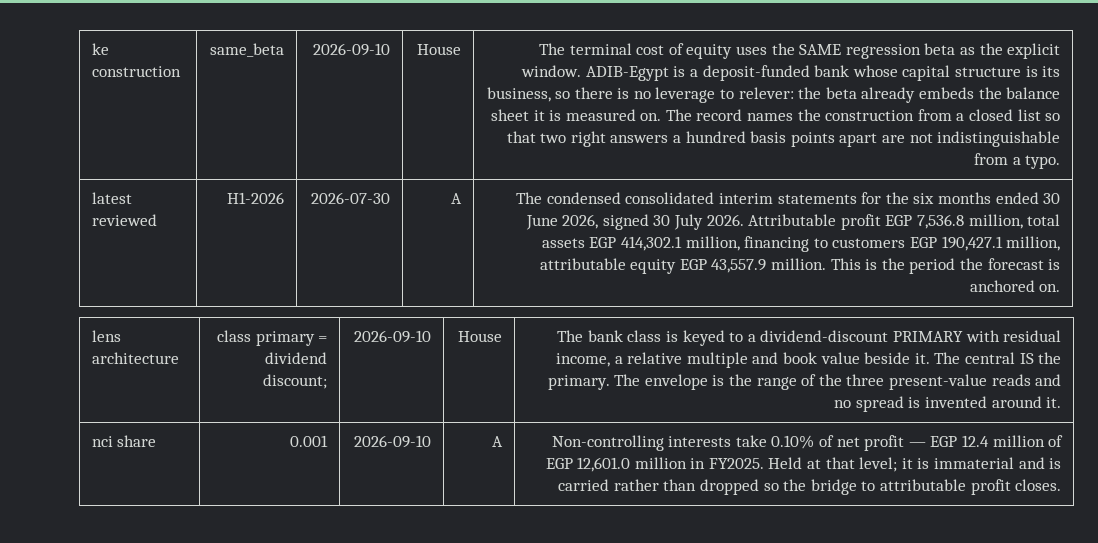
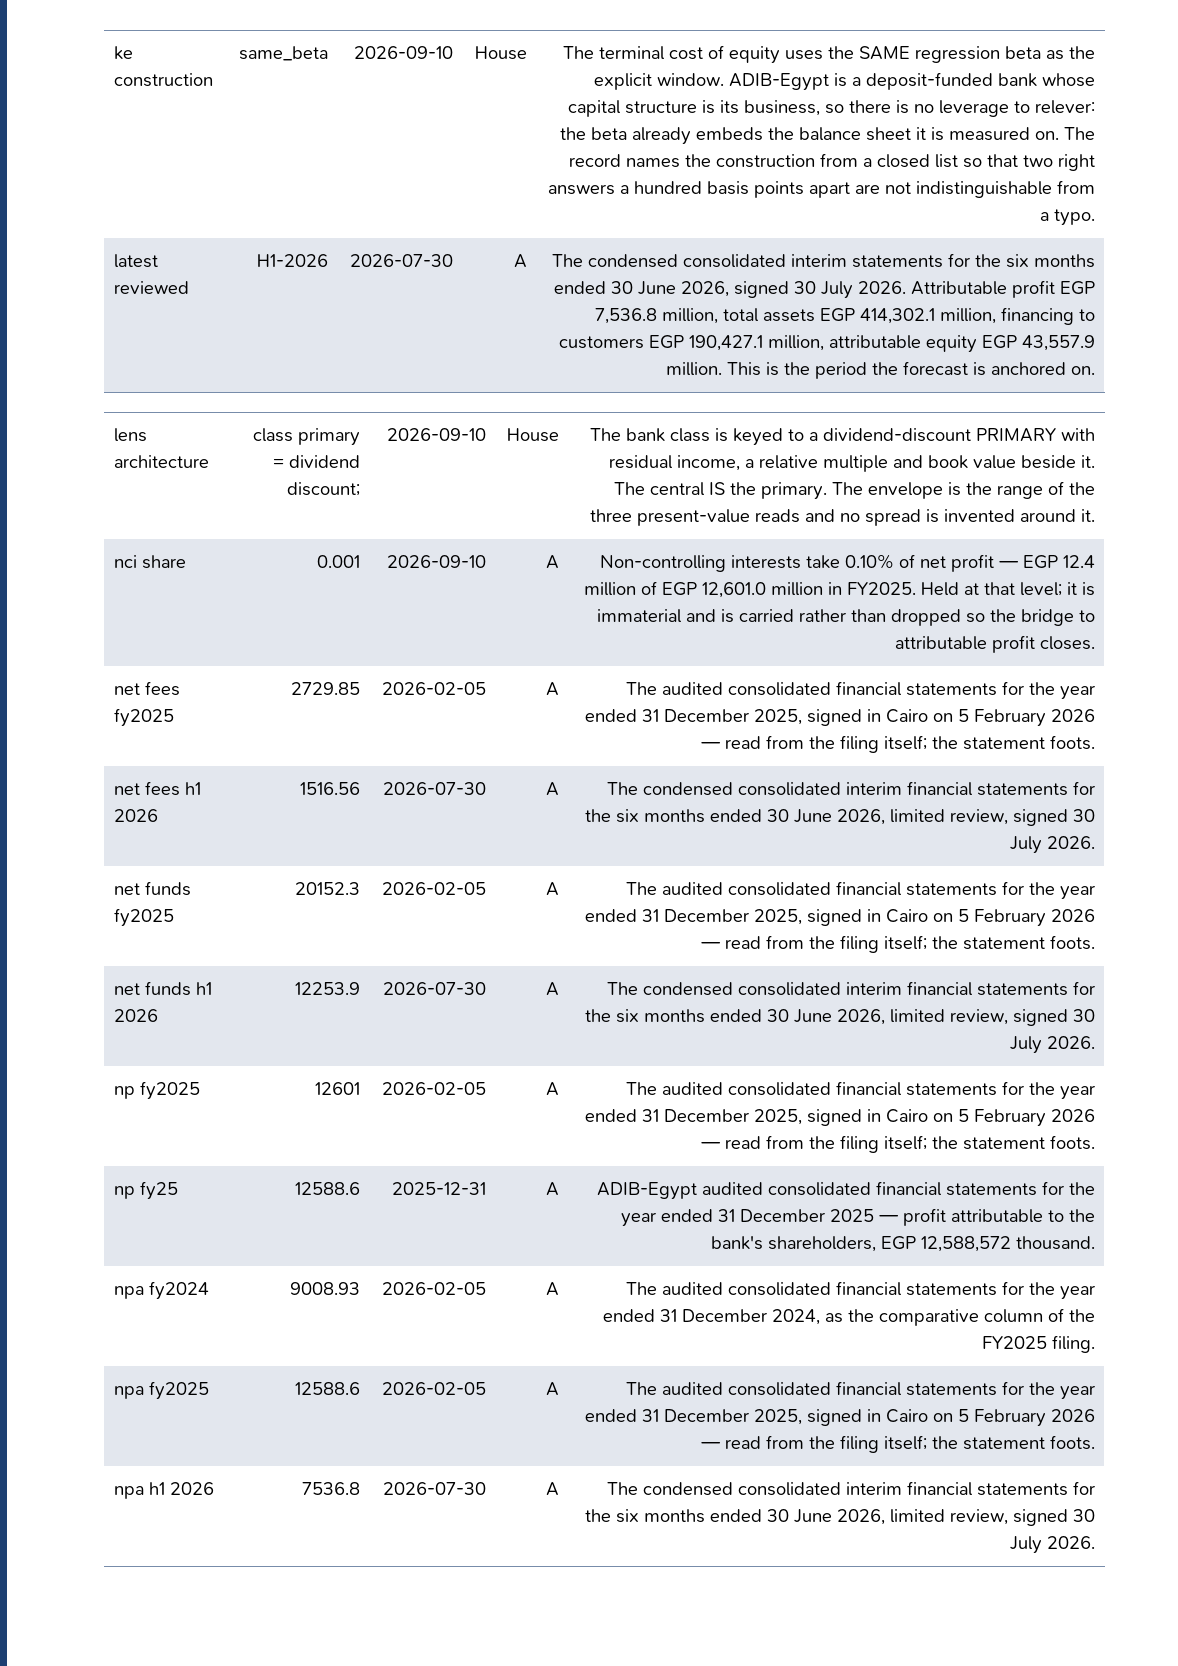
(1062, 485) none -> [114,681,181,696] [114,708,175,727] [290,682,360,695] [381,682,486,695] [545,682,559,696] [625,681,1095,700] [584,709,1095,727] [700,735,1095,753] [114,781,202,796] [114,809,159,822] [299,782,360,795] [382,782,486,795] [545,782,559,796] [606,781,1095,796] [584,809,1095,826] [1009,836,1095,854] [114,881,192,896] [114,908,175,927] [294,882,360,895] [381,882,486,895] [545,882,559,896] [625,881,1095,900] [584,909,1095,927] [700,935,1095,953] [114,981,213,996] [114,1009,159,1022] [294,982,360,995] [382,982,486,995] [545,982,559,996] [606,981,1095,996] [584,1009,1095,1026] [1009,1036,1095,1054] [114,1081,201,1100] [314,1082,360,1095] [381,1082,486,1095] [545,1082,559,1096] [625,1081,1095,1100] [584,1109,1095,1127] [700,1135,1095,1153] [114,1181,179,1200] [294,1182,360,1195] [391,1182,486,1195] [545,1182,559,1196] [596,1181,1095,1200] [620,1208,1095,1227] [710,1236,1095,1252] [114,1281,210,1300] [289,1282,360,1295] [381,1282,486,1295] [545,1282,559,1296] [625,1281,1095,1300] [602,1308,1095,1326] [981,1335,1095,1353] [114,1381,210,1400] [294,1382,360,1395] [381,1382,486,1395] [545,1382,559,1396] [625,1381,1095,1400] [584,1409,1095,1427] [700,1435,1095,1453] [114,1482,215,1499] [301,1482,360,1495] [382,1482,486,1495] [545,1482,559,1496] [606,1481,1095,1496] [584,1509,1095,1526] [1009,1536,1095,1554] // net fees fy2025 | 2729.85 | 2026-02-05 | A | The audited consolidated financial statements for the year ended 31 December 2025, signed in Cairo on 5 February 2026 — read from the filing itself; the statement foots. // net fees h1 2026 | 1516.56 | 2026-07-30 | A | The condensed consolidated interim financial statements for the six months ended 30 June 2026, limited review, signed 30 July 2026. // net funds fy2025 | 20152.3 | 2026-02-05 | A | The audited consolidated financial statements for the year ended 31 December 2025, signed in Cairo on 5 February 2026 — read from the filing itself; the statement foots. // net funds h1 2026 | 12253.9 | 2026-07-30 | A | The condensed consolidated interim financial statements for the six months ended 30 June 2026, limited review, signed 30 July 2026. // np fy2025 | 12601 | 2026-02-05 | A | The audited consolidated financial statements for the year ended 31 December 2025, signed in Cairo on 5 February 2026 — read from the filing itself; the statement foots. // np fy25 | 12588.6 | 2025-12-31 | A | ADIB-Egypt audited consolidated financial statements for the year ended 31 December 2025 — profit attributable to the bank's shareholders, EGP 12,588,572 thousand. // npa fy2024 | 9008.93 | 2026-02-05 | A | The audited consolidated financial statements for the year ended 31 December 2024, as the comparative column of the FY2025 filing. // npa fy2025 | 12588.6 | 2026-02-05 | A | The audited consolidated financial statements for the year ended 31 December 2025, signed in Cairo on 5 February 2026 — read from the filing itself; the statement foots. // npa h1 2026 | 7536.8 | 2026-07-30 | A | The condensed consolidated interim financial statements for the six months ended 30 June 2026, limited review, signed 30 July 2026.

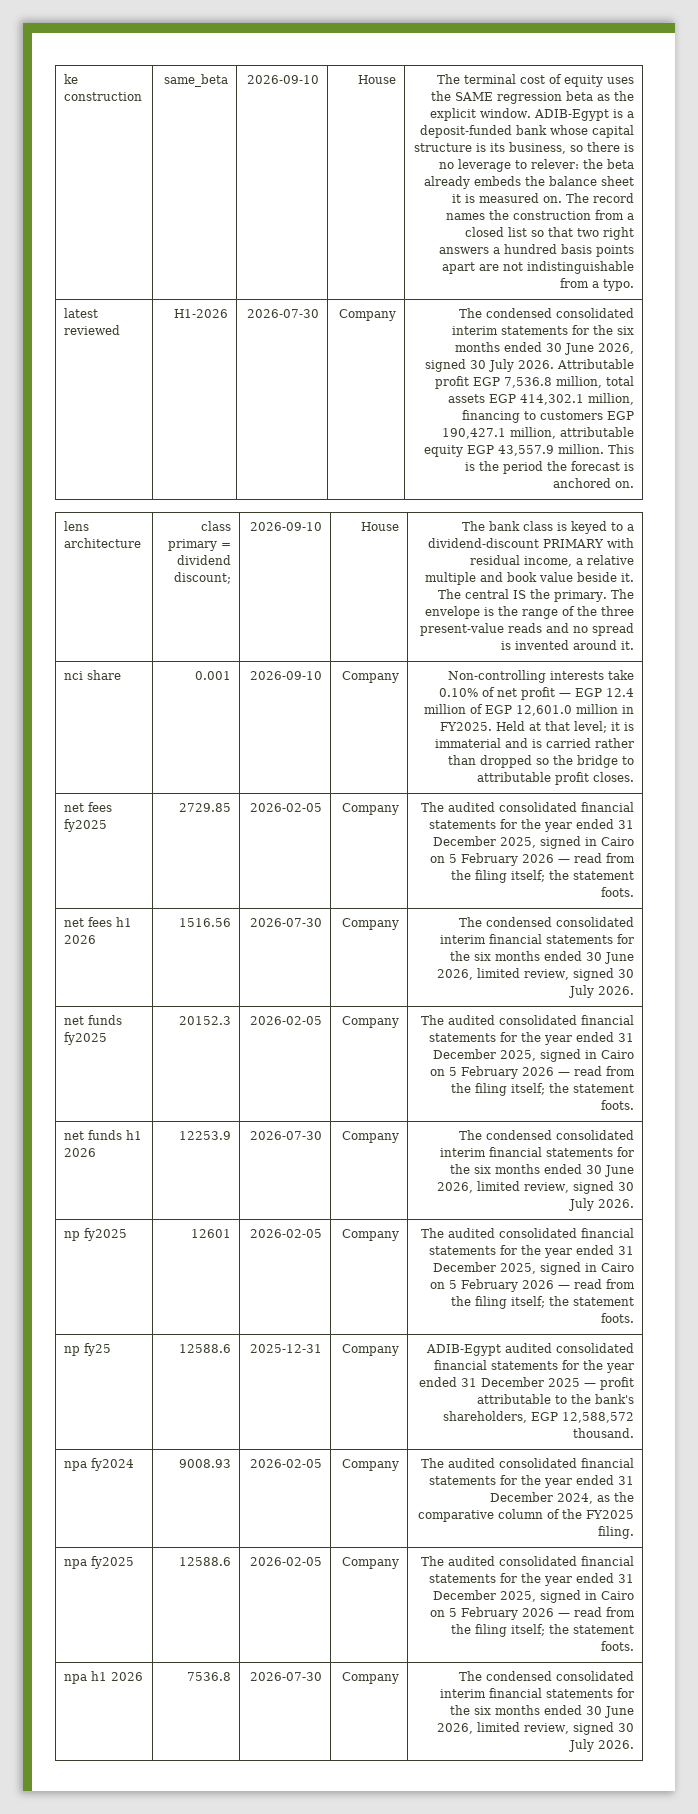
[513,254,527,268] A -> [338,309,396,321] Company
[545,555,559,569] A -> [341,671,399,683] Company
[545,682,559,696] A -> [341,803,399,815] Company
[545,782,559,796] A -> [341,918,399,930] Company
[545,882,559,896] A -> [341,1016,399,1028] Company
[545,982,559,996] A -> [341,1131,399,1143] Company
[545,1082,559,1096] A -> [341,1229,399,1241] Company
[545,1182,559,1196] A -> [341,1344,399,1356] Company
[545,1282,559,1296] A -> [341,1459,399,1471] Company
[545,1382,559,1396] A -> [341,1557,399,1569] Company
[545,1482,559,1496] A -> [341,1672,399,1684] Company

